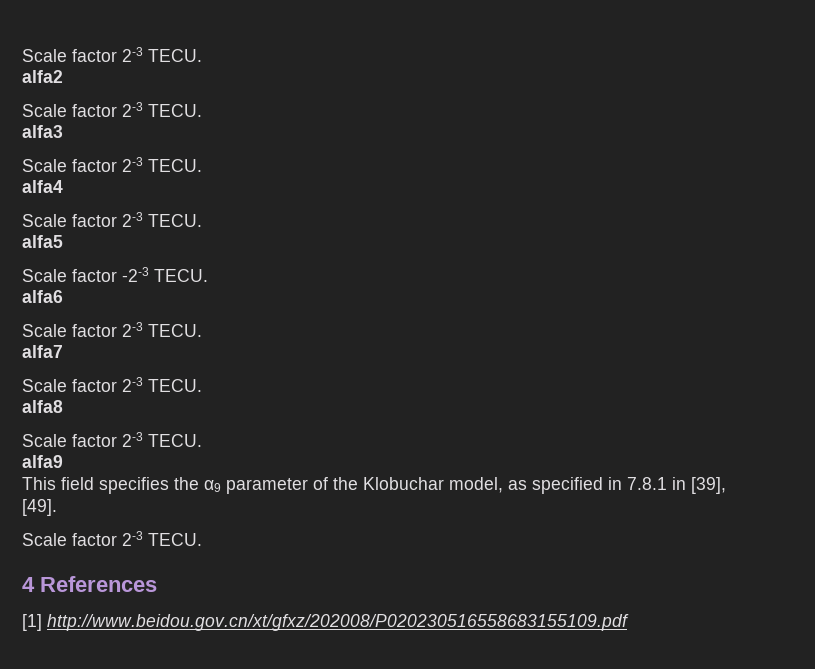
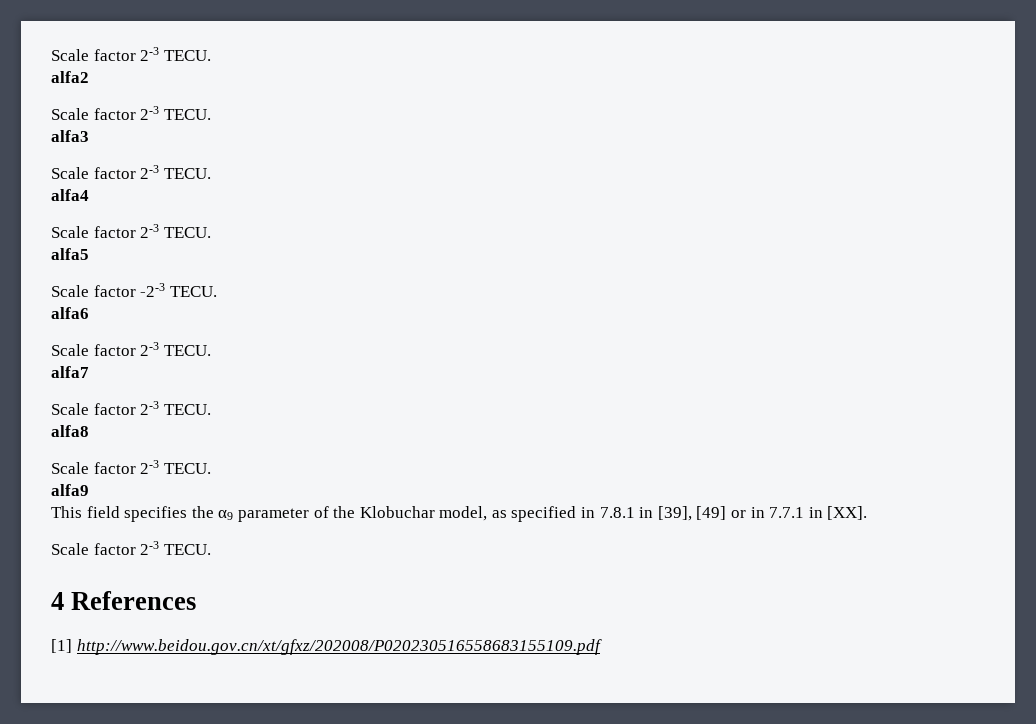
[22,499,57,516] [49]. -> [696,506,868,520] [49] or in 7.7.1 in [XX].

